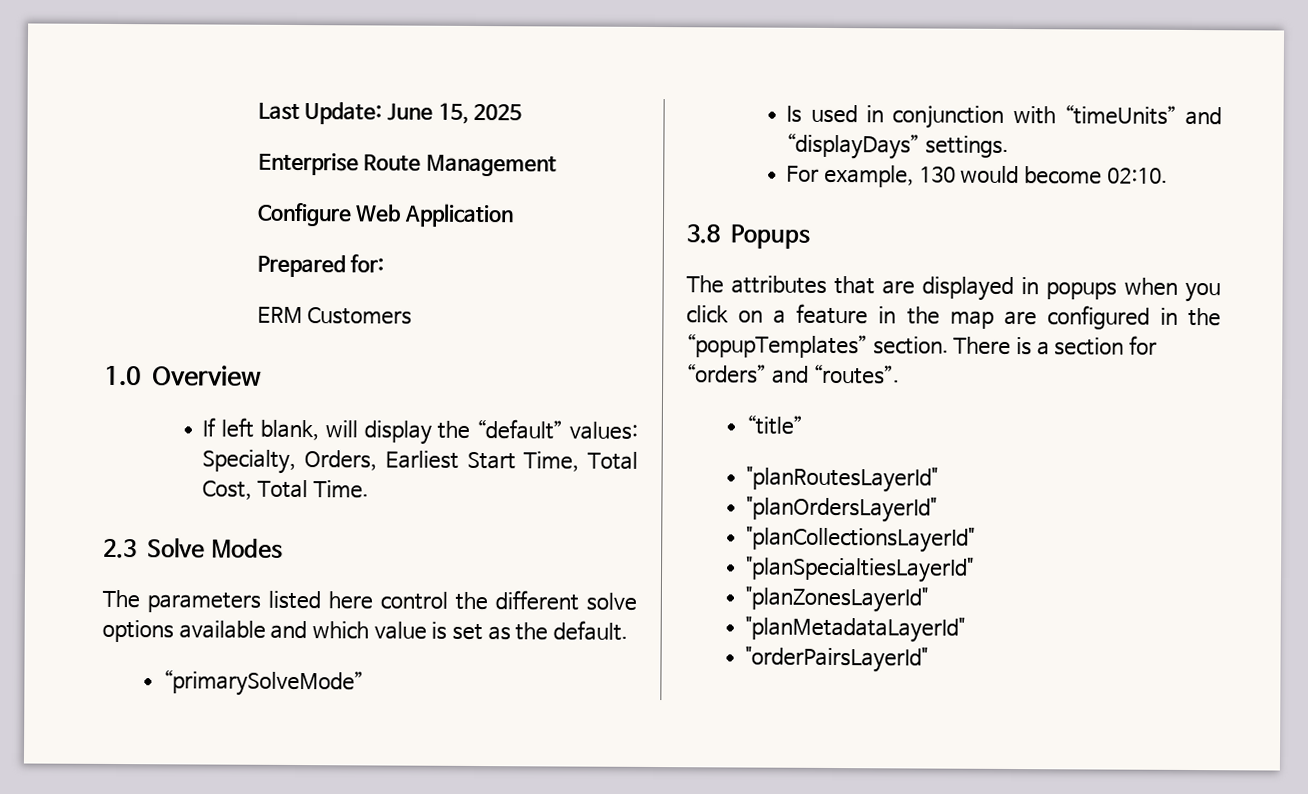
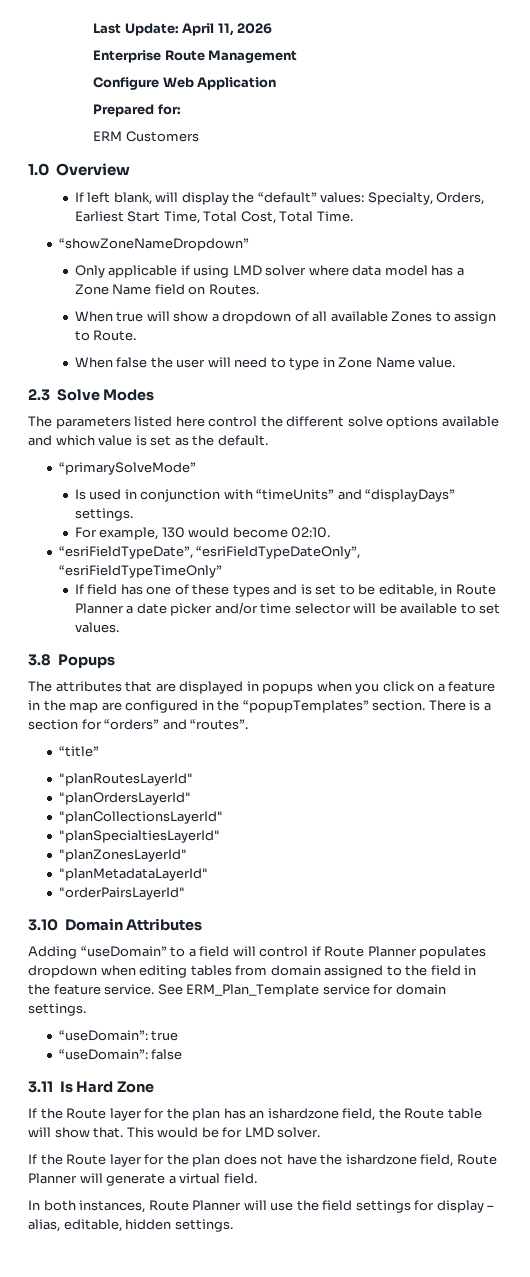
[387,102,523,124] June 15, 2025 -> [182,23,273,36] April 11, 2026
(369, 489) none -> [58,238,249,251] [74,265,464,278] [74,284,259,295] [74,311,497,324] [74,330,137,341] [74,357,456,370] // “showZoneNameDropdown” // Only applicable if using LMD solver where data model has a Zone Name field on Routes. // When true will show a dropdown of all available Zones to assign to Route. // When false the user will need to type in Zone Name value.
(1168, 175) none -> [58,546,361,559] [58,565,222,578] [74,584,496,597] [74,602,501,616] [74,622,119,633] // “esriFieldTypeDate”, “esriFieldTypeDateOnly”, “esriFieldTypeTimeOnly” // If field has one of these types and is set to be editable, in Route Planner a date picker and/or time selector will be available to set values.
(929, 659) none -> [28,918,203,931] [28,946,487,959] [28,965,477,978] [28,984,446,997] [28,1003,86,1016] [58,1030,179,1041] [58,1049,183,1060] [28,1081,155,1093] [28,1108,482,1121] [28,1127,321,1138] [28,1154,497,1167] [28,1173,257,1186] [28,1200,495,1213] [28,1219,233,1232] // 3.10 Domain Attributes // Adding “useDomain” to a field will control if Route Planner populates dropdown when editing tables from domain assigned to the field in the feature service. See ERM_Plan_Template service for domain settings. // “useDomain”: true // “useDomain”: false // 3.11 Is Hard Zone // If the Route layer for the plan has an ishardzone field, the Route table will show that. This would be for LMD solver. // If the Route layer for the plan does not have the ishardzone field, Route Planner will generate a virtual field. // In both instances, Route Planner will use the field settings for display – alias, editable, hidden settings.

